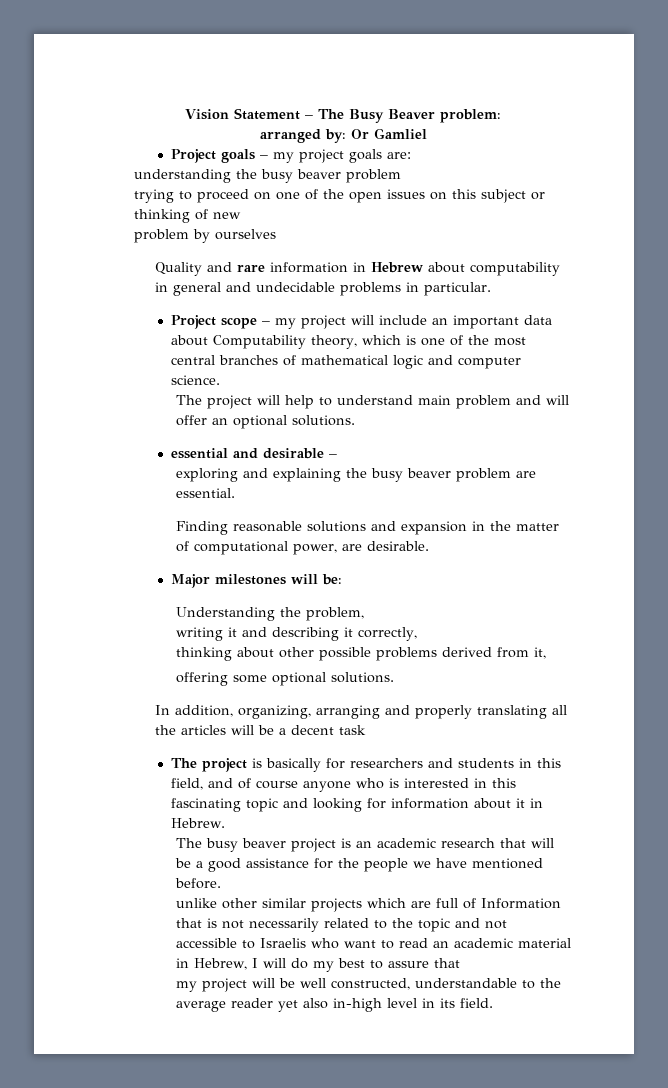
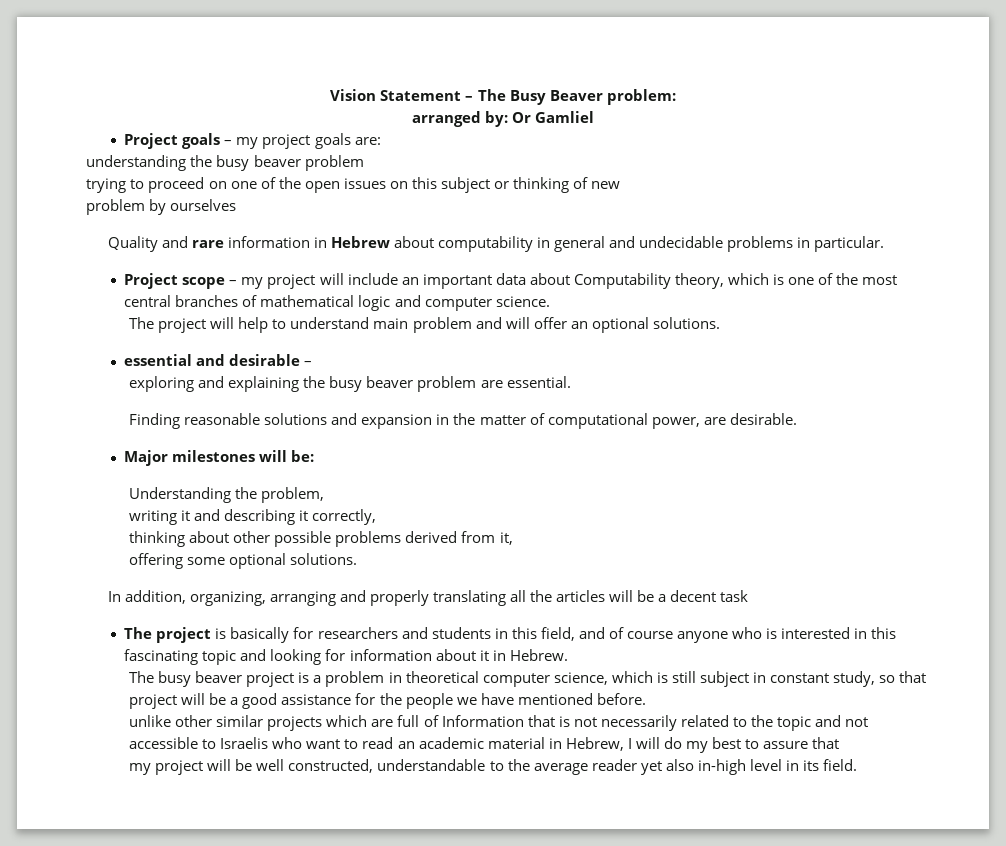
[356,838,527,848] an academic research that -> [313,671,927,687] [129,694,178,709] a problem in theoretical computer science, which is still subject in constant study, so that project

